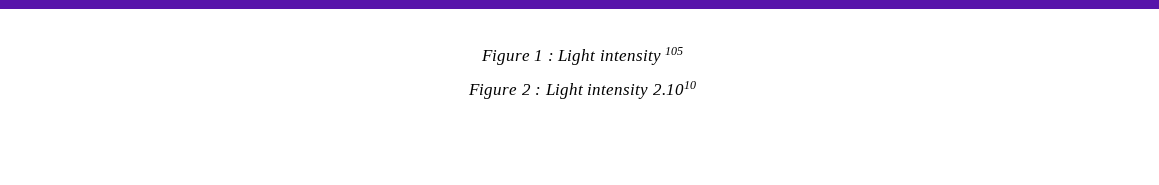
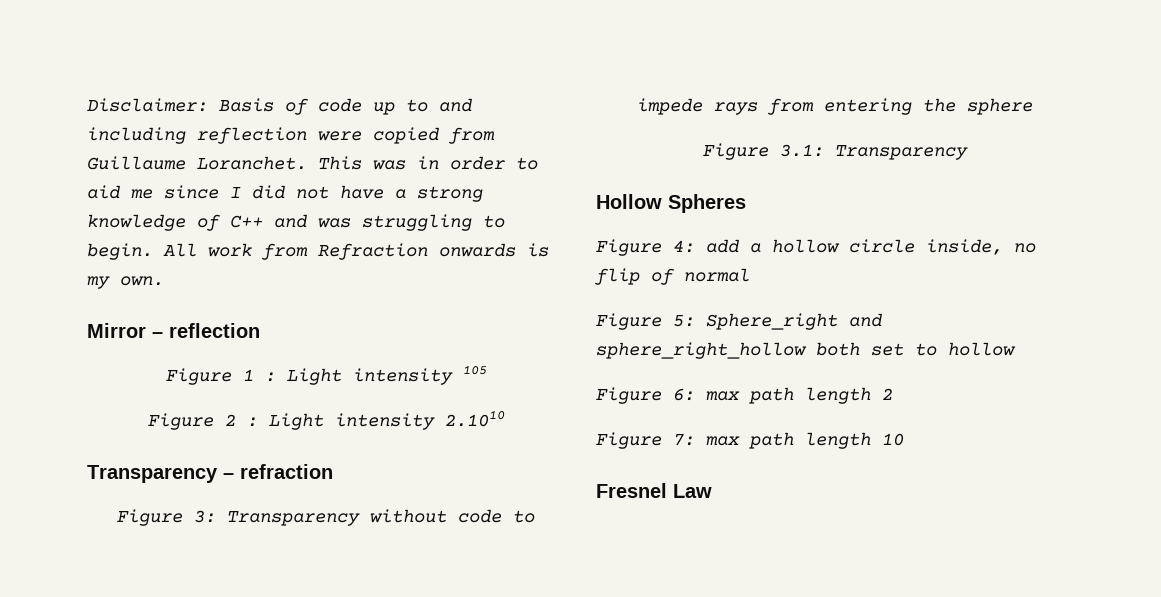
(480, 57) none -> [87,98,472,115] [87,127,495,144] [87,156,538,170] [87,185,483,202] [87,214,505,231] [87,243,549,260] [87,276,164,289] [87,323,260,338] Disclaimer: Basis of code up to and including reflection were copied from Guillaume Loranchet. This was in order to aid me since I did not have a strong knowledge of C++ and was struggling to begin. All work from Refraction onwards is my own. // Mirror – reflection //
(696, 88) none -> [87,464,333,483] [117,509,535,526] [637,98,1033,115] [703,143,968,160] [596,194,746,213] [596,239,1036,256] [594,268,750,285] [596,313,882,330] [596,342,1016,359] [596,387,893,404] [596,432,904,449] [596,483,712,498] // Transparency – refraction // Figure 3: Transparency without code to impede rays from entering the sphere // Figure 3.1: Transparency // Hollow Spheres // Figure 4: add a hollow circle inside, no flip of normal // Figure 5: Sphere_right and sphere_right_hollow both set to hollow // Figure 6: max path length 2 // Figure 7: max path length 10 // Fresnel Law

